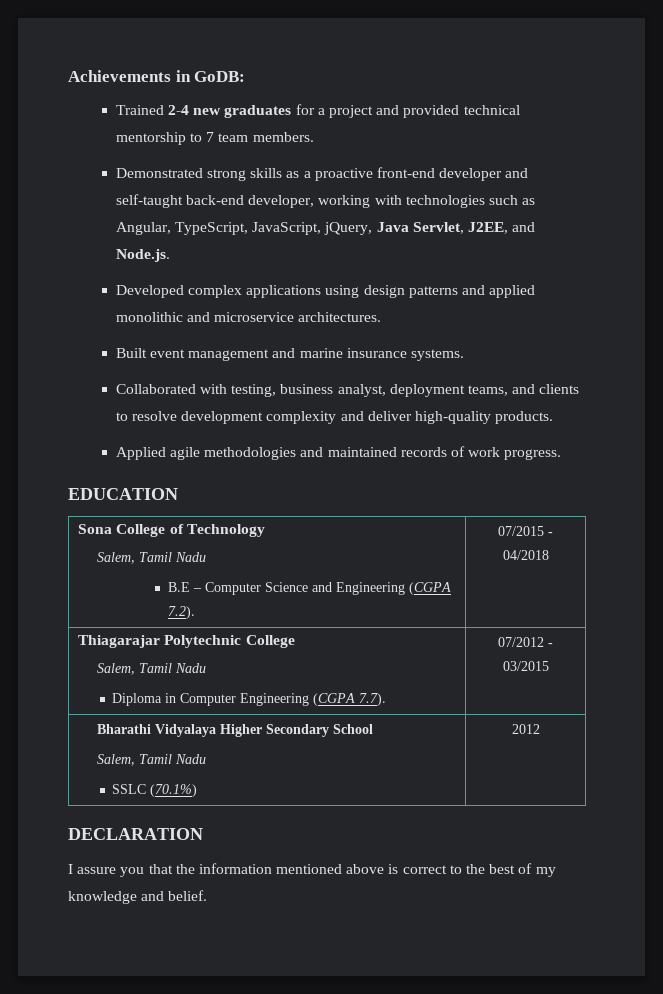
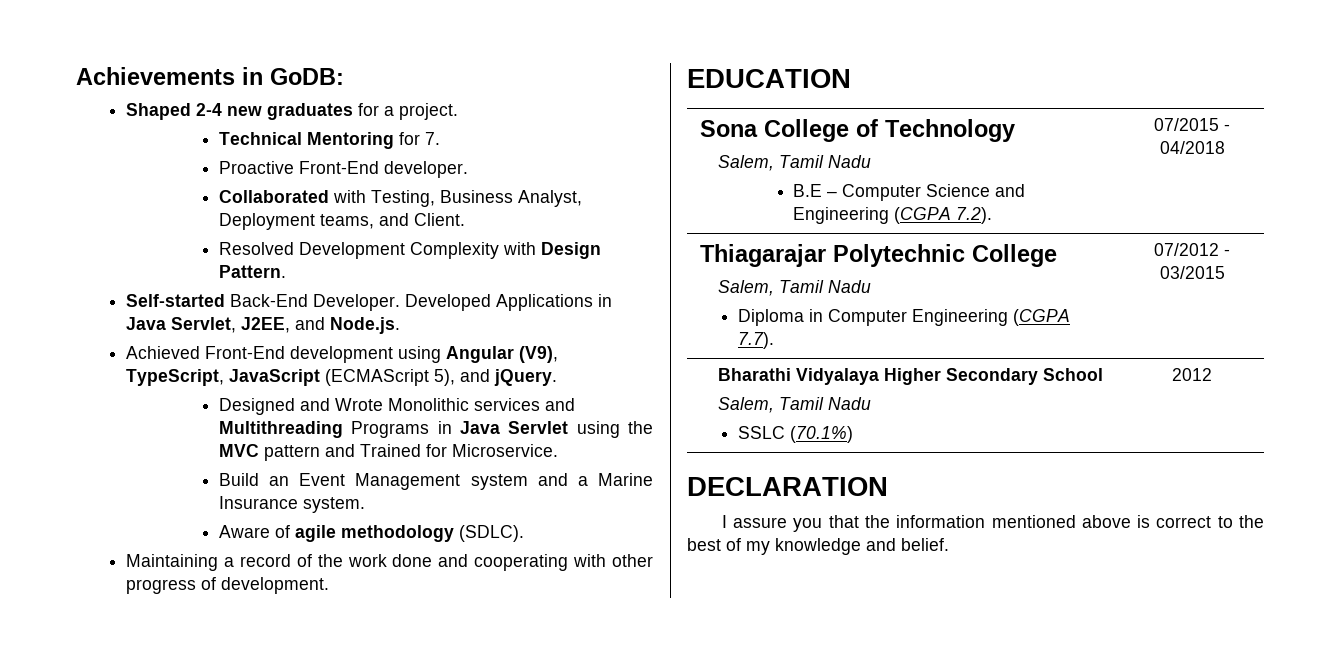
[115,105,164,115] Trained -> [126,103,192,120] Shaped
[329,105,520,118] [115,132,314,145] [115,167,529,181] [115,194,536,208] [115,222,373,235] project and provided technical mentorship to 7 team members. // Demonstrated strong skills as a proactive front-end developer and self-taught back-end developer, working with technologies such as Angular, TypeScript, JavaScript, jQuery, -> [399,103,459,120] [218,132,440,149] [218,161,468,178] [218,190,582,207] [218,213,465,230] [218,242,601,259] [218,265,286,278] [126,294,613,311] project. // Technical Mentoring for 7. // Proactive Front-End developer. // Collaborated with Testing, Business Analyst, Deployment teams, and Client. // Resolved Development Complexity with Design Pattern. // Self-started Back-End Developer. Developed Applications in
[115,285,536,298] [115,312,382,322] [115,348,465,361] [115,384,580,397] [115,411,554,424] [115,446,562,460] Developed complex applications using design patterns and applied monolithic and microservice architectures. // Built event management and marine insurance systems. // Collaborated with testing, business analyst, deployment teams, and clients to resolve development complexity and deliver high-quality products. // Applied agile methodologies and maintained records of work progress. -> [126,346,559,363] [126,369,558,386] [218,398,575,415] [218,421,653,438] [218,444,558,461] [218,473,653,490] [218,496,365,513] [218,525,524,542] [126,554,653,571] [126,577,330,594] Achieved Front-End development using Angular (V9), TypeScript, JavaScript (ECMAScript 5), and jQuery. // Designed and Wrote Monolithic services and Multithreading Programs in Java Servlet using the MVC pattern and Trained for Microservice. // Build an Event Management system and a Marine Insurance system. // Aware of agile methodology (SDLC). // Maintaining a record of the work done and cooperating with other progress of development.

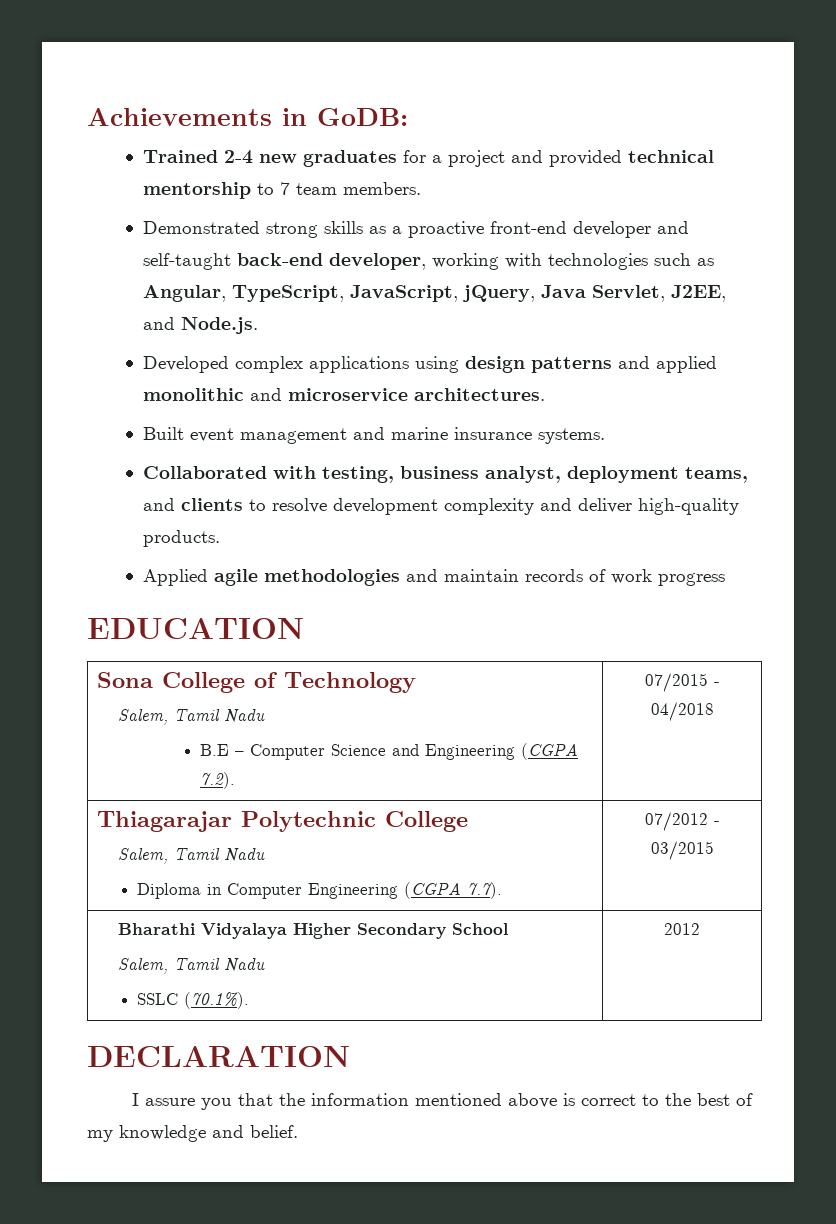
[126,103,192,120] Shaped -> [142,150,218,163] Trained
[399,103,459,120] [218,132,440,149] [218,161,468,178] [218,190,582,207] [218,213,465,230] [218,242,601,259] [218,265,286,278] [126,294,613,311] project. // Technical Mentoring for 7. // Proactive Front-End developer. // Collaborated with Testing, Business Analyst, Deployment teams, and Client. // Resolved Development Complexity with Design Pattern. // Self-started Back-End Developer. Developed Applications in -> [447,150,714,167] [142,182,421,199] [142,221,689,238] [142,253,714,270] [142,285,535,302] project and provided technical mentorship to 7 team members. // Demonstrated strong skills as a proactive front-end developer and self-taught back-end developer, working with technologies such as Angular, TypeScript, JavaScript, jQuery,
[126,346,559,363] [126,369,558,386] [218,398,575,415] [218,421,653,438] [218,444,558,461] [218,473,653,490] [218,496,365,513] [218,525,524,542] [126,554,653,571] Achieved Front-End development using Angular (V9), TypeScript, JavaScript (ECMAScript 5), and jQuery. // Designed and Wrote Monolithic services and Multithreading Programs in Java Servlet using the MVC pattern and Trained for Microservice. // Build an Event Management system and a Marine Insurance system. // Aware of agile methodology (SDLC). // Maintaining a record of the work done and cooperating with other -> [142,356,717,373] [142,388,545,401] [142,427,605,444] [142,466,748,483] [142,498,739,515] [142,530,220,547] [142,569,652,586] Developed complex applications using design patterns and applied monolithic and microservice architectures. // Built event management and marine insurance systems. // Collaborated with testing, business analyst, deployment teams, and clients to resolve development complexity and deliver high-quality products. // Applied agile methodologies and maintain records of work
[201,577,330,594] of development. -> (725, 579) none
[789,426,853,443] (70.1%) -> [184,992,250,1009] (70.1%).

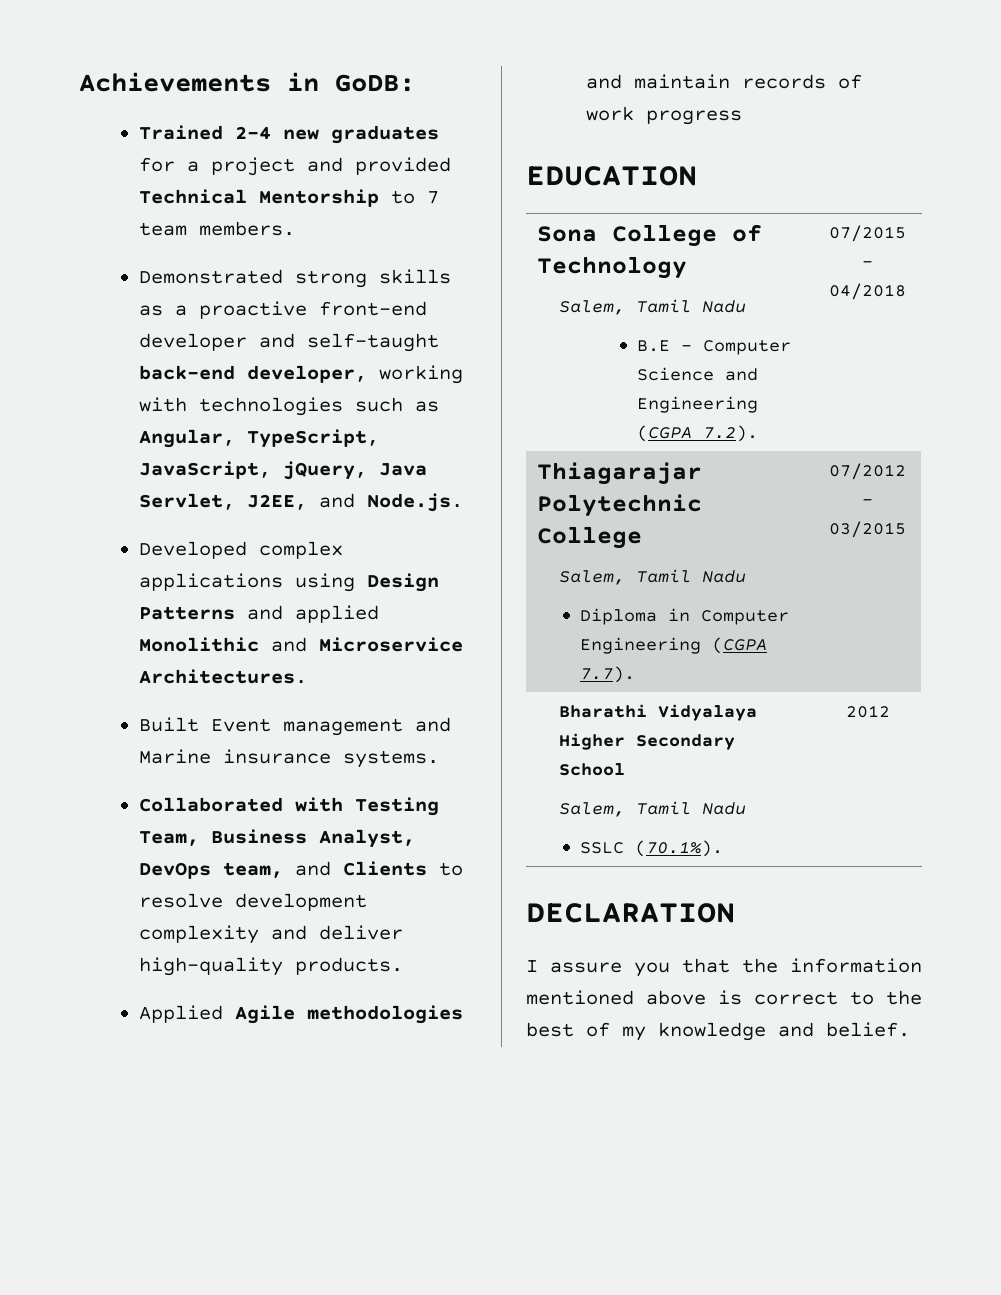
[627,150,714,163] [142,182,251,199] technical mentorship -> [139,189,380,207] Technical Mentorship
[464,356,717,373] [142,388,545,401] design patterns and applied monolithic and microservice architectures. -> [367,573,440,592] [139,605,380,623] [139,637,464,652] [139,669,308,684] Design Patterns and applied Monolithic and Microservice Architectures.
[189,428,234,442] event -> [211,718,272,732] Event
[390,427,448,440] marine -> [139,749,212,764] Marine
[321,466,748,483] [142,498,243,511] testing, business analyst, deployment teams, and clients -> [355,797,440,816] [139,829,416,848] [139,861,428,879] Testing Team, Business Analyst, DevOps team, and Clients
[213,569,258,586] agile -> [235,1005,296,1024] Agile

